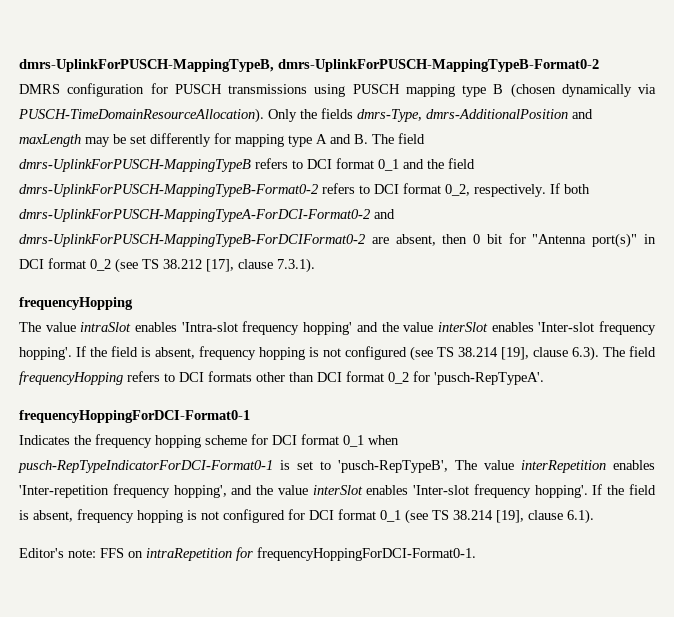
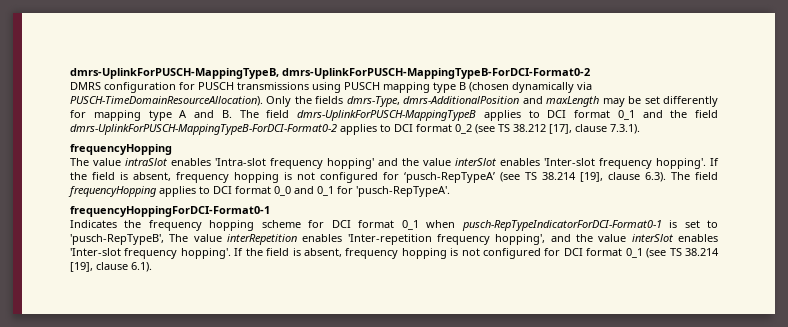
[278,59,599,72] dmrs-UplinkForPUSCH-MappingTypeB-Format0-2 -> [282,68,590,79] dmrs-UplinkForPUSCH-MappingTypeB-ForDCI-Format0-2
[255,158,288,169] refers -> [483,110,521,121] applies
[19,183,590,197] [19,209,395,222] [19,233,657,248] [19,258,86,269] dmrs-UplinkForPUSCH-MappingTypeB-Format0-2 refers to DCI format 0_2, respectively. If both dmrs-UplinkForPUSCH-MappingTypeA-ForDCI-Format0-2 and dmrs-UplinkForPUSCH-MappingTypeB-ForDCIFormat0-2 are absent, then 0 bit for "Antenna port(s)" in DCI format -> [70,124,452,135] dmrs-UplinkForPUSCH-MappingTypeB-ForDCI-Format0-2 applies to DCI format
(407, 353) none -> [383,172,495,183] for ‘pusch-RepTypeA’
[127,371,409,384] refers to DCI formats other than DCI format 0_2 -> [159,186,334,197] applies to DCI format 0_0 and 0_1
[19,547,476,561] // Editor's note: FFS on intraRepetition for frequencyHoppingForDCI-Format0-1. -> (152, 267) none

